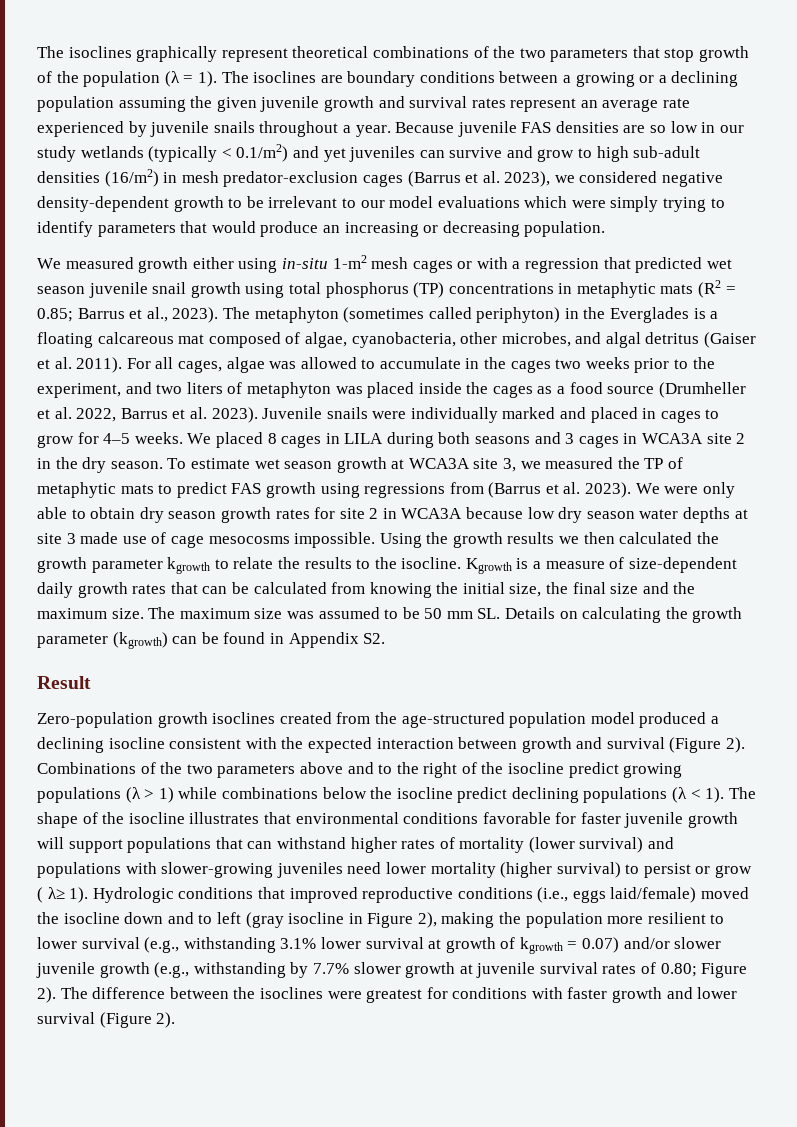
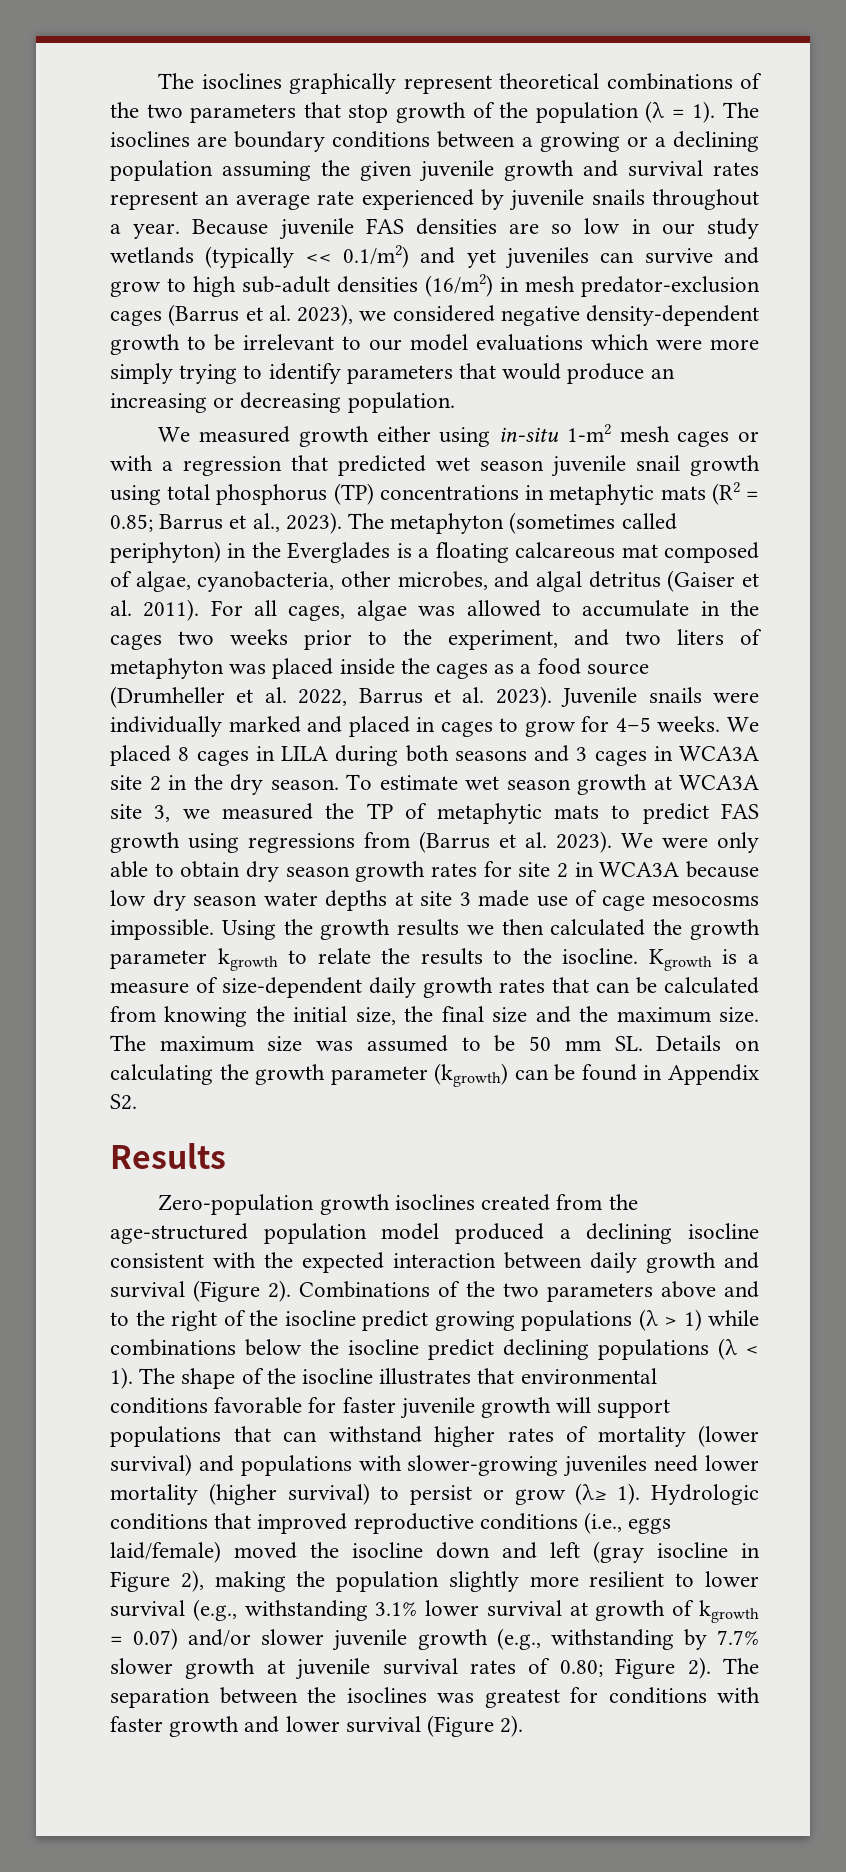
[221,148,232,158] < -> [305,254,332,263] <<
(606, 204) none -> [710,339,759,350] more
[37,676,91,689] Result -> [110,1143,226,1169] Results
(518, 743) none -> [590,1252,637,1273] daily
[37,887,65,903] ( λ≥ -> [575,1483,607,1505] (λ≥
[198,914,213,924] to -> (537, 1550) none
(603, 920) none -> [448,1571,519,1592] slightly
[92,987,166,999] difference -> [110,1688,210,1708] separation
[327,991,362,999] were -> [437,1693,474,1703] was

